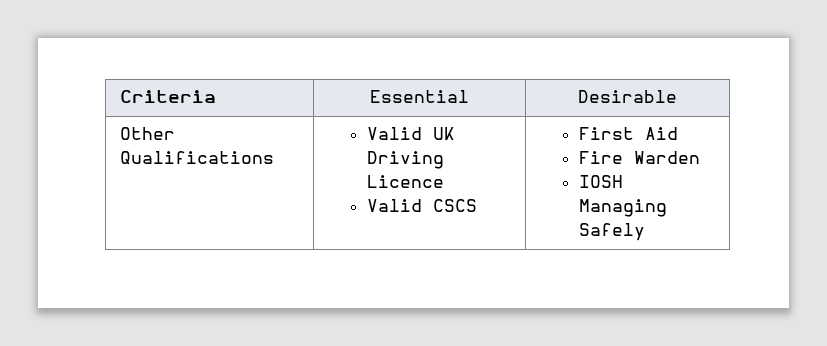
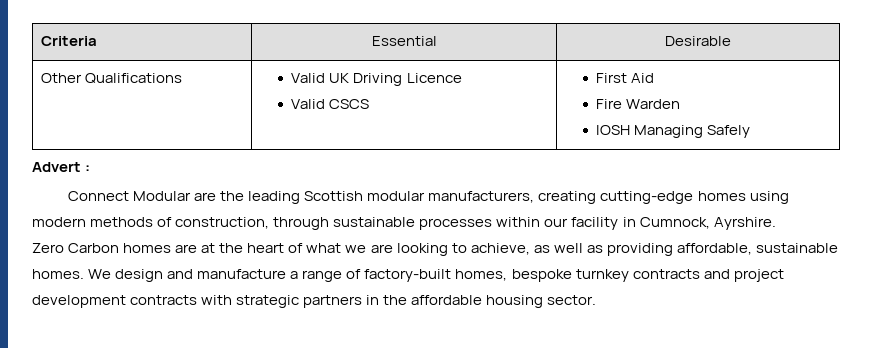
(646, 232) none -> [32,162,91,172] [67,191,789,204] [32,217,776,230] [32,243,838,256] [32,269,784,282] [32,295,597,308] // Advert : // Connect Modular are the leading Scottish modular manufacturers, creating cutting-edge homes using modern methods of construction, through sustainable processes within our facility in Cumnock, Ayrshire. // Zero Carbon homes are at the heart of what we are looking to achieve, as well as providing affordable, sustainable homes. We design and manufacture a range of factory-built homes, bespoke turnkey contracts and project development contracts with strategic partners in the affordable housing sector.

